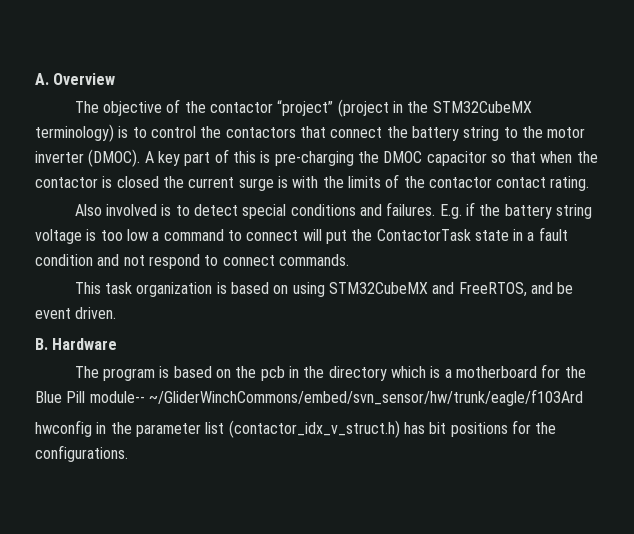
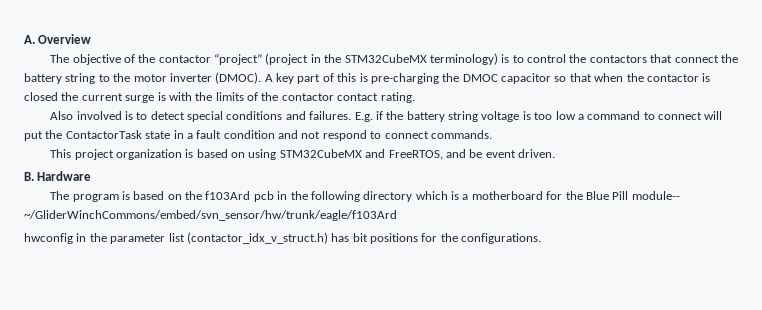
[105,282,133,294] task -> [74,149,114,160] project
(257, 372) none -> [205,191,251,200] f103Ard
(325, 372) none -> [310,191,360,202] following

